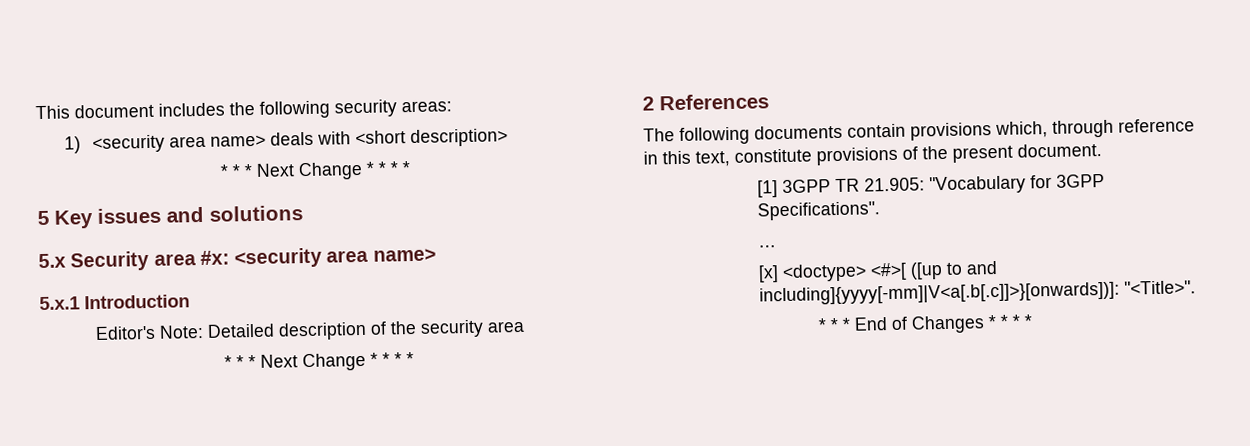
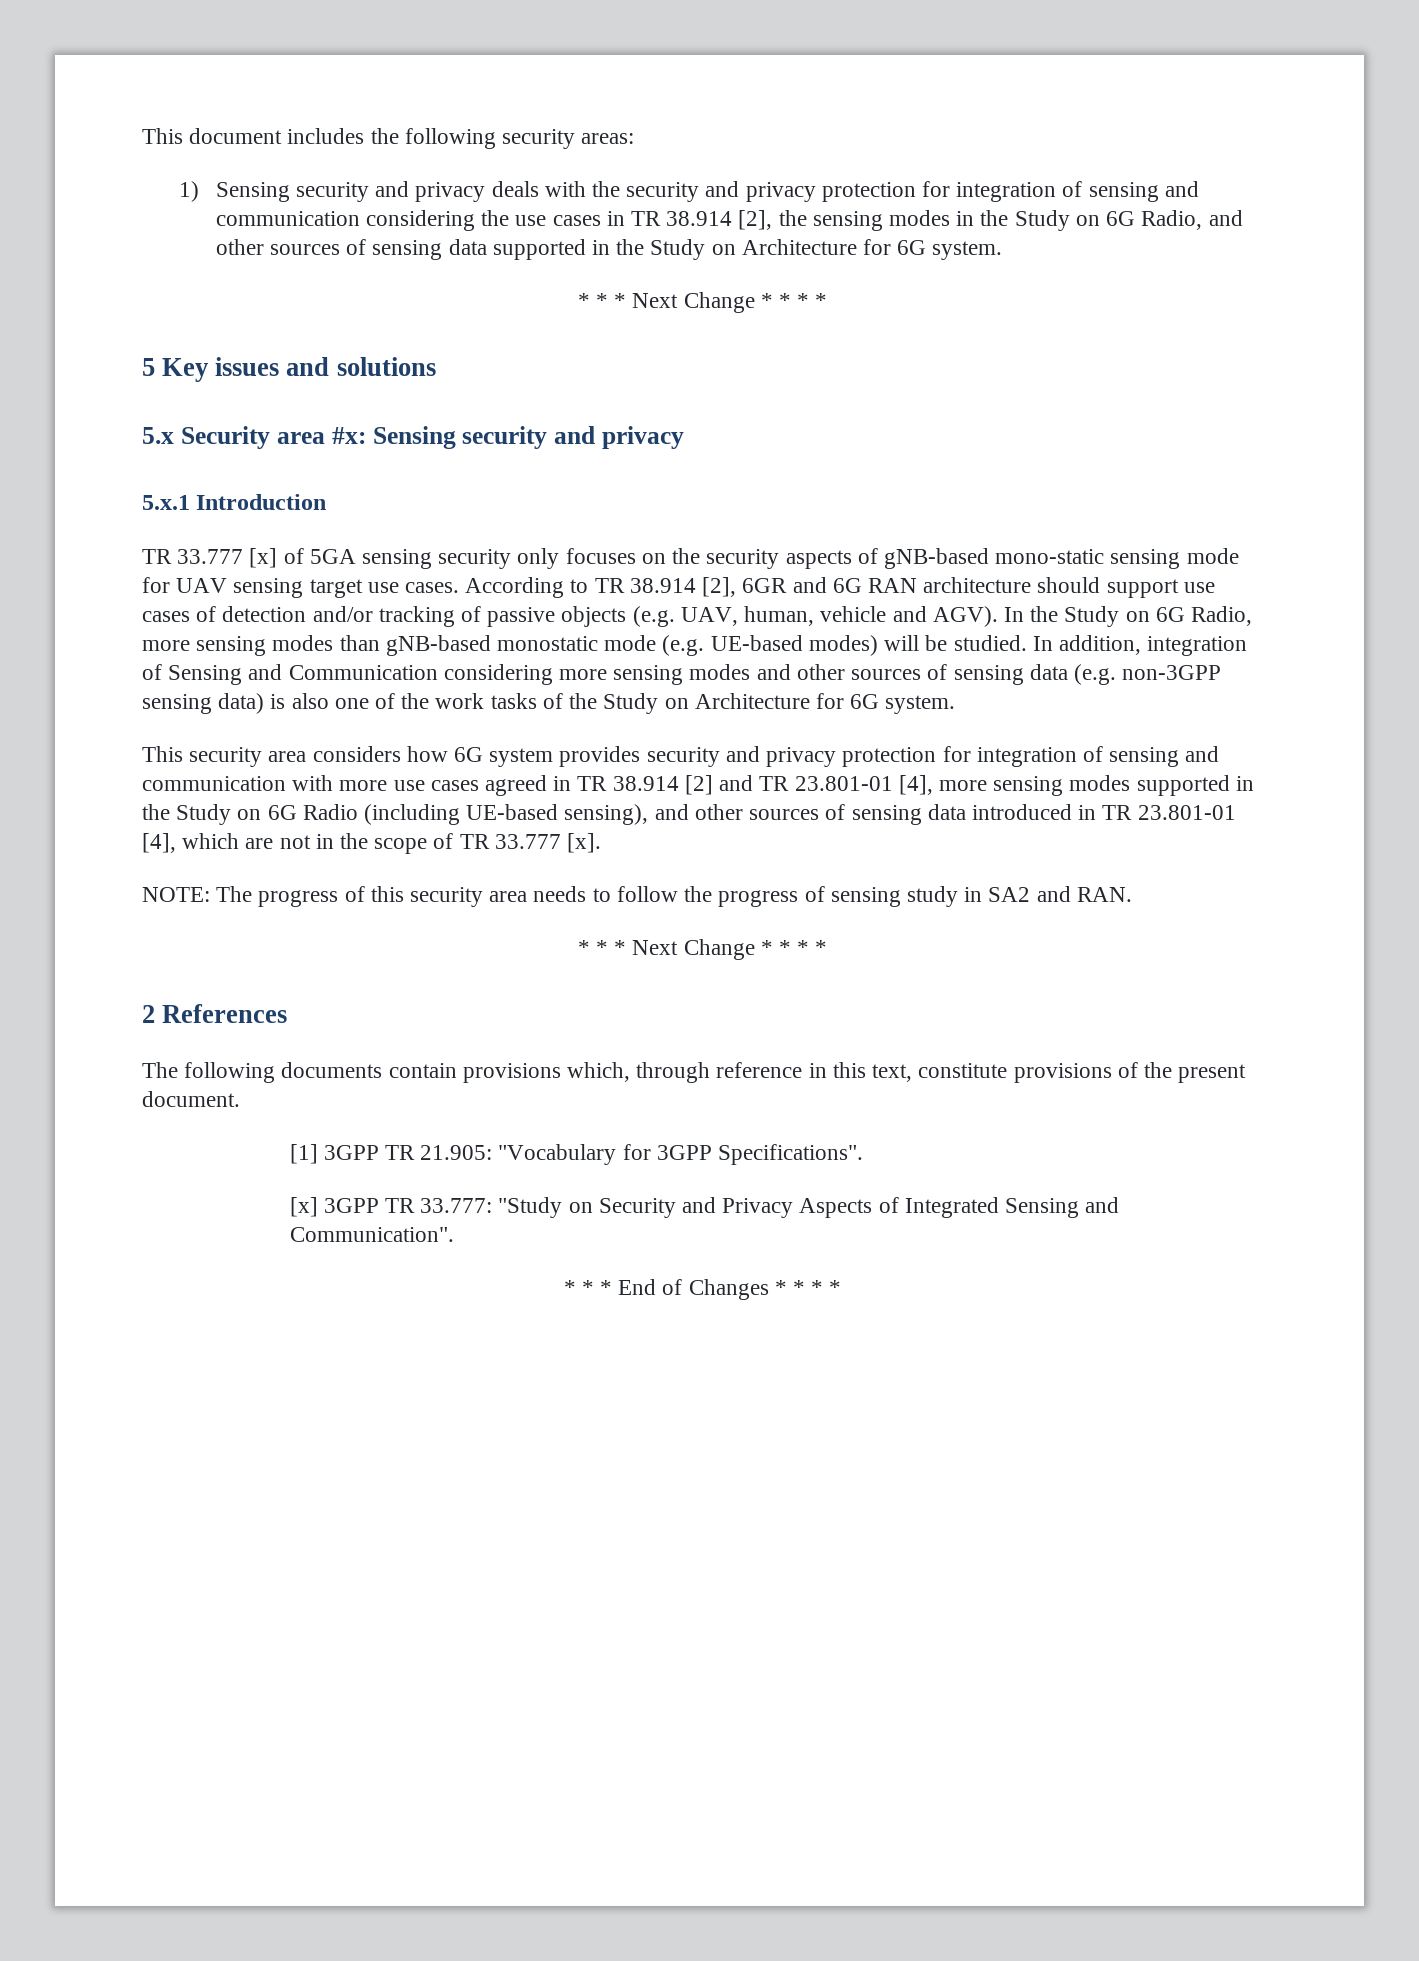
[92,128,509,154] <security area name> deals with <short description> -> [215,181,1199,202] [215,210,1243,231] [215,239,1003,260] Sensing security and privacy deals with the security and privacy protection for integration of sensing and communication considering the use cases in TR 38.914 [2], the sensing modes in the Study on 6G Radio, and other sources of sensing data supported in the Study on Architecture for 6G system.
[234,247,436,269] [39,294,190,311] [95,319,526,341] <security area name> // 5.x.1 Introduction // Editor's Note: Detailed description of the security area -> [372,426,685,449] [142,494,327,510] [142,548,1239,569] [142,577,1215,598] [142,606,1252,627] [142,635,1248,656] [142,664,1222,685] [142,693,956,714] [142,746,1220,767] [142,775,1254,796] [142,804,1236,825] [142,833,602,854] [142,886,1132,907] Sensing security and privacy // 5.x.1 Introduction // TR 33.777 [x] of 5GA sensing security only focuses on the security aspects of gNB-based mono-static sensing mode for UAV sensing target use cases. According to TR 38.914 [2], 6GR and 6G RAN architecture should support use cases of detection and/or tracking of passive objects (e.g. UAV, human, vehicle and AGV). In the Study on 6G Radio, more sensing modes than gNB-based monostatic mode (e.g. UE-based modes) will be studied. In addition, integration of Sensing and Communication considering more sensing modes and other sources of sensing data (e.g. non-3GPP sensing data) is also one of the work tasks of the Study on Architecture for 6G system. // This security area considers how 6G system provides security and privacy protection for integration of sensing and communication with more use cases agreed in TR 38.914 [2] and TR 23.801-01 [4], more sensing modes supported in the Study on 6G Radio (including UE-based sensing), and other sources of sensing data introduced in TR 23.801-01 [4], which are not in the scope of TR 33.777 [x]. // NOTE: The progress of this security area needs to follow the progress of sensing study in SA2 and RAN.
[757,245,777,248] [757,260,998,283] [758,280,1196,306] // … // [x] <doctype> <#>[ ([up to and including]{yyyy[-mm]|V<a[.b[.c]]>}[onwards])]: "<Title>". -> [289,1197,1120,1218] [289,1227,454,1242] // [x] 3GPP TR 33.777: "Study on Security and Privacy Aspects of Integrated Sensing and Communication".

